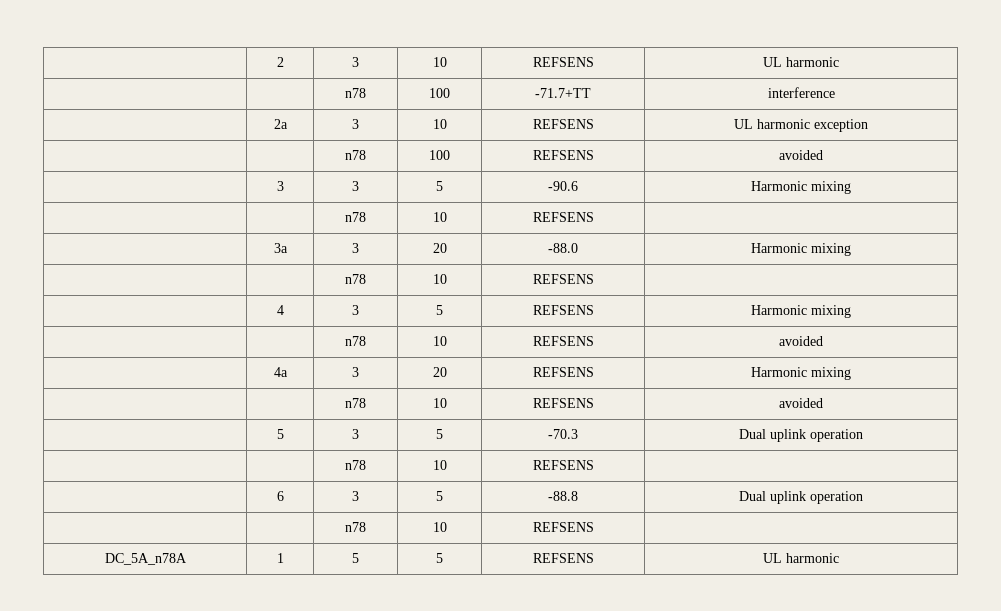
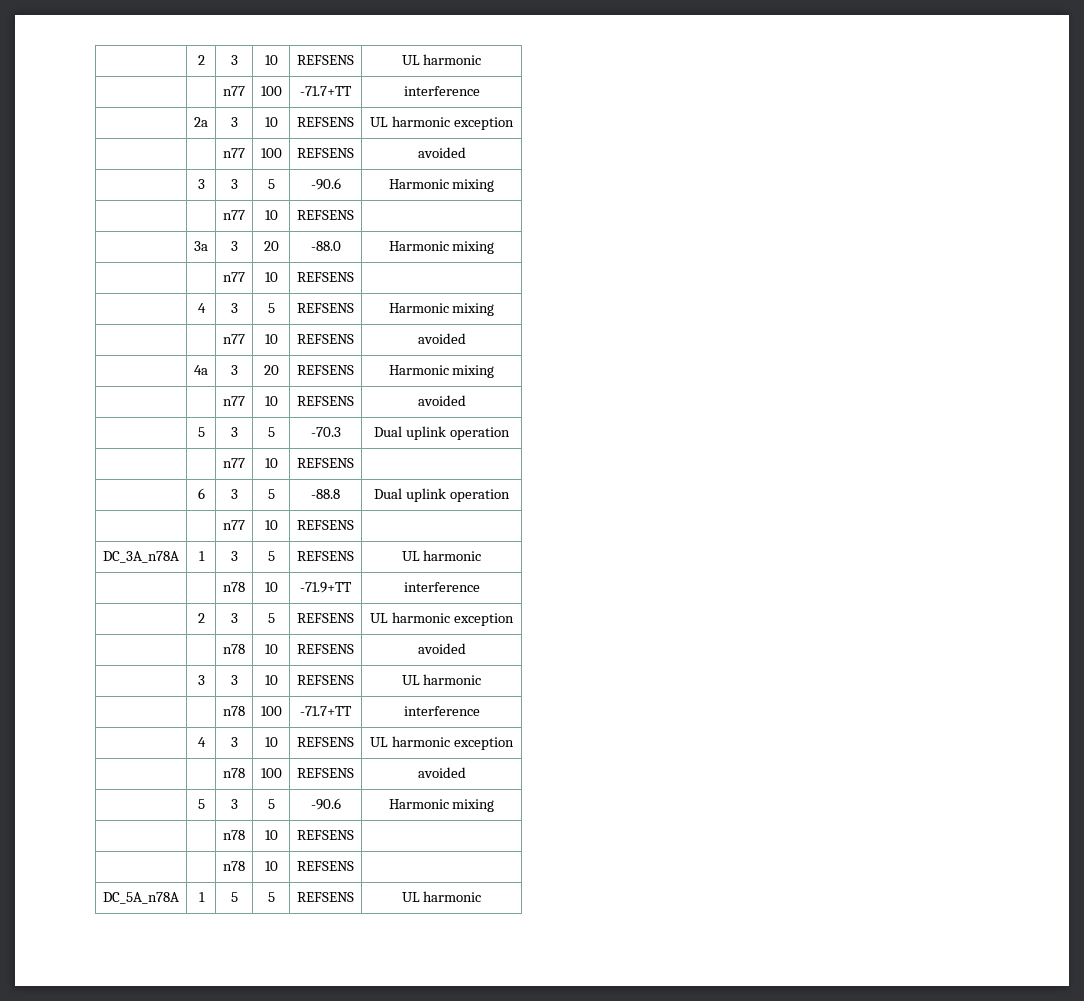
[345,88,366,98] n78 -> [223,86,245,96] n77
[345,150,366,160] n78 -> [223,148,245,158] n77
[345,212,366,222] n78 -> [223,210,245,220] n77
[345,274,366,284] n78 -> [223,272,245,282] n77
[345,336,366,346] n78 -> [223,334,245,344] n77
[345,398,366,408] n78 -> [223,396,245,406] n77
[345,460,366,470] n78 -> [223,458,245,468] n77
(863, 497) none -> [223,520,245,530] [264,520,278,530] [297,520,354,530] [103,551,179,563] [198,551,205,561] [230,551,238,561] [267,551,275,561] [297,551,354,561] [401,550,482,561] [223,582,245,592] [264,582,278,592] [300,582,352,593] [403,582,480,592] [197,613,205,623] [230,613,238,623] [267,613,275,623] [297,613,354,623] [370,612,514,626] [223,644,245,654] [264,644,278,654] [297,644,354,654] [417,643,466,654] [197,675,205,685] [230,675,238,685] [264,675,278,685] [297,675,354,685] [401,674,482,685] [223,706,245,716] [260,706,282,716] [300,706,352,716] [403,706,480,716] [197,737,206,747] [230,737,238,747] [264,737,278,747] [297,737,354,747] [370,736,514,750] [223,768,245,778] [260,768,282,778] [297,768,354,778] [417,767,466,778] [197,799,205,809] [230,799,238,809] [267,799,275,809] [310,798,341,810] [388,799,495,812] [223,830,245,840] [264,830,278,840] [297,830,354,840] // | | n77 | 10 | REFSENS | // DC_3A_n78A | 1 | 3 | 5 | REFSENS | UL harmonic // | | n78 | 10 | -71.9+TT | interference // | 2 | 3 | 5 | REFSENS | UL harmonic exception // | | n78 | 10 | REFSENS | avoided // | 3 | 3 | 10 | REFSENS | UL harmonic // | | n78 | 100 | -71.7+TT | interference // | 4 | 3 | 10 | REFSENS | UL harmonic exception // | | n78 | 100 | REFSENS | avoided // | 5 | 3 | 5 | -90.6 | Harmonic mixing // | | n78 | 10 | REFSENS |

